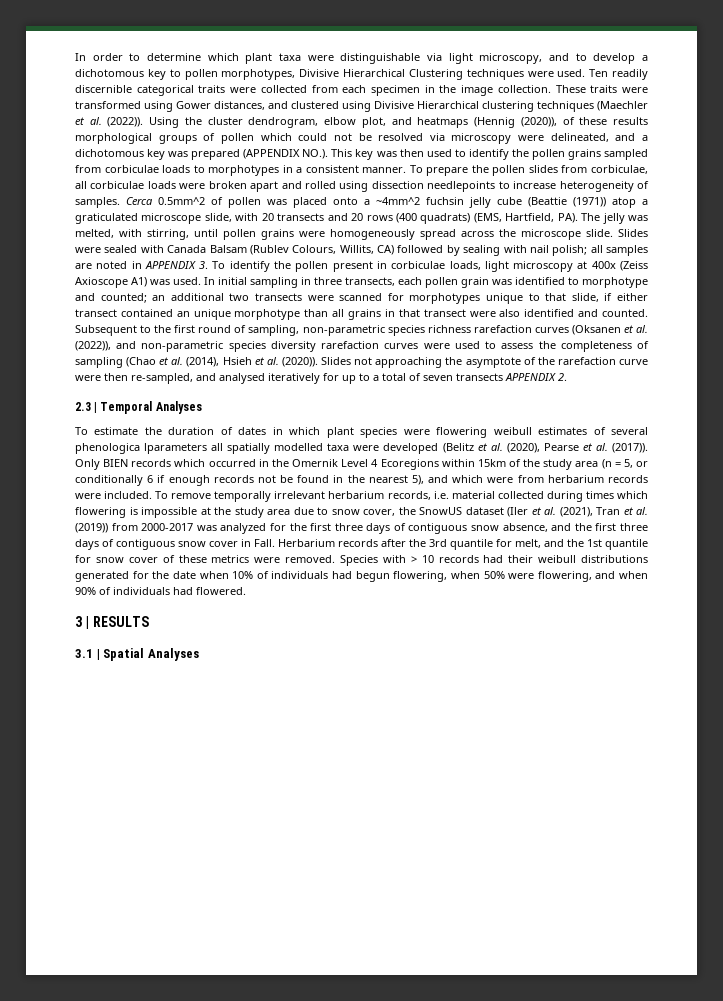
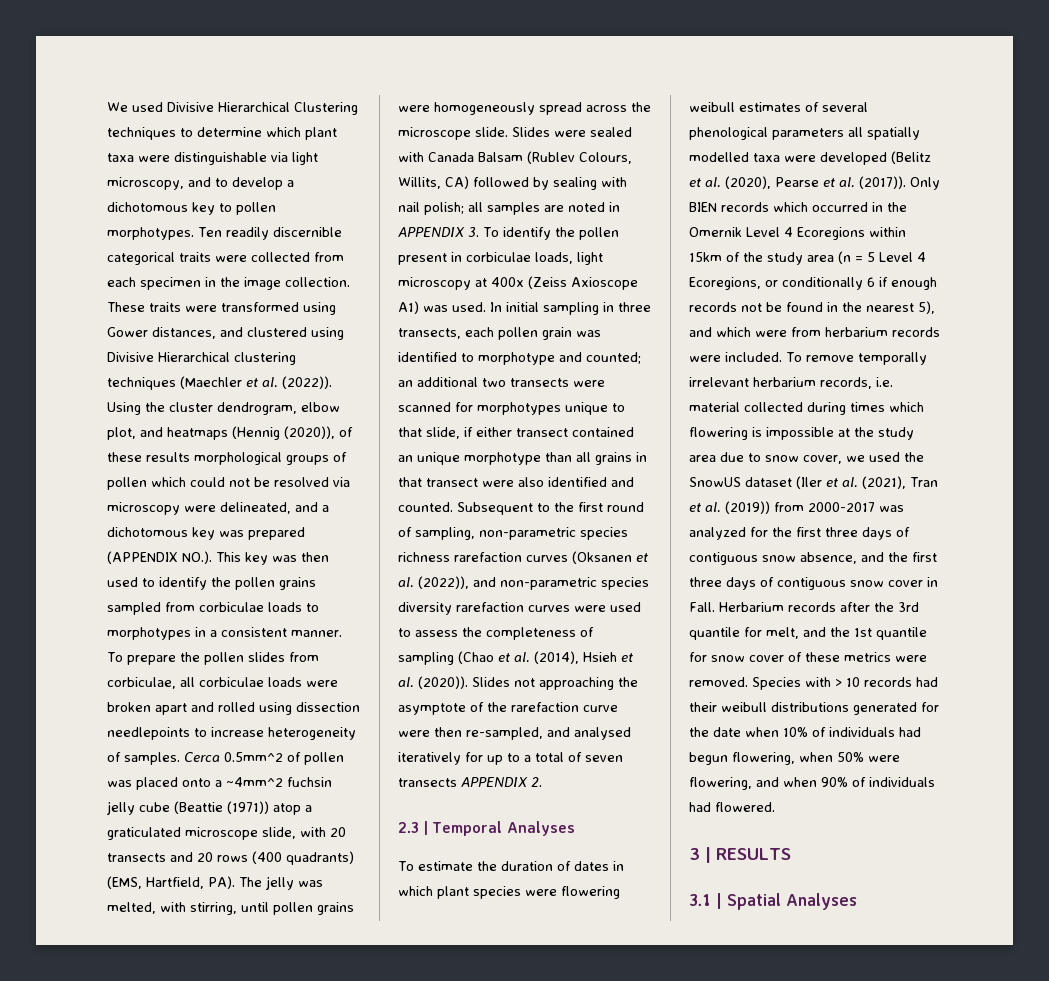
[75,53,123,61] In order -> [107,102,358,115] [107,127,176,140] We used Divisive Hierarchical Clustering techniques
[221,69,586,80] morphotypes, Divisive Hierarchical Clustering techniques were used. -> [107,227,194,240] morphotypes.
[420,213,471,224] quadrats) -> [286,851,354,865] quadrants)
[75,443,208,454] phenologica lparameters -> [689,127,844,140] phenological parameters
[623,459,633,468] 5, -> [867,252,926,262] [689,277,761,290] 5 Level 4 Ecoregions,
(395, 512) none -> [846,452,900,462] we used

